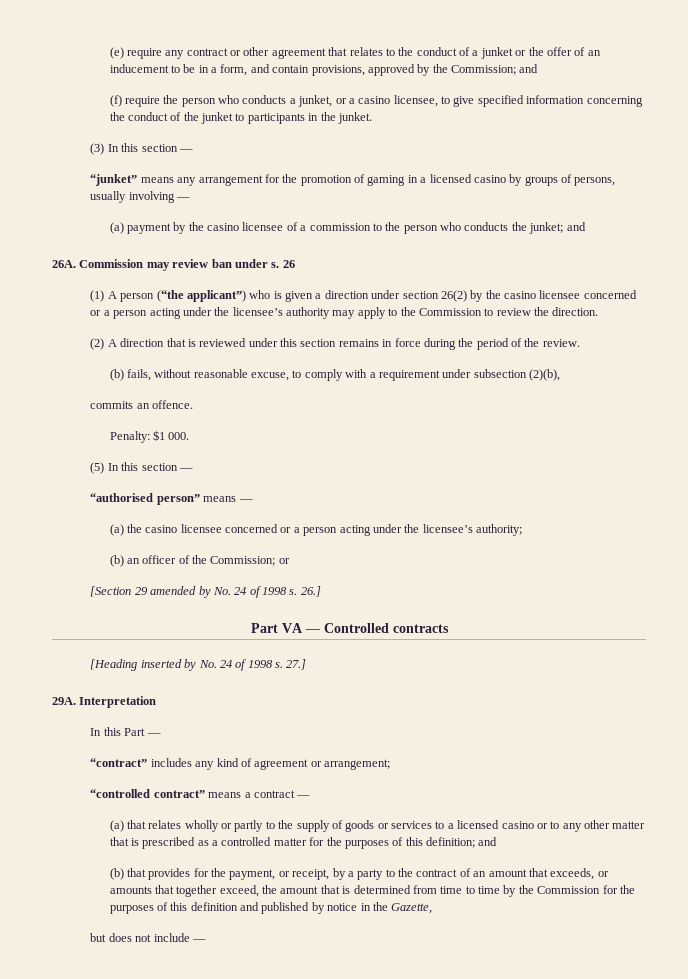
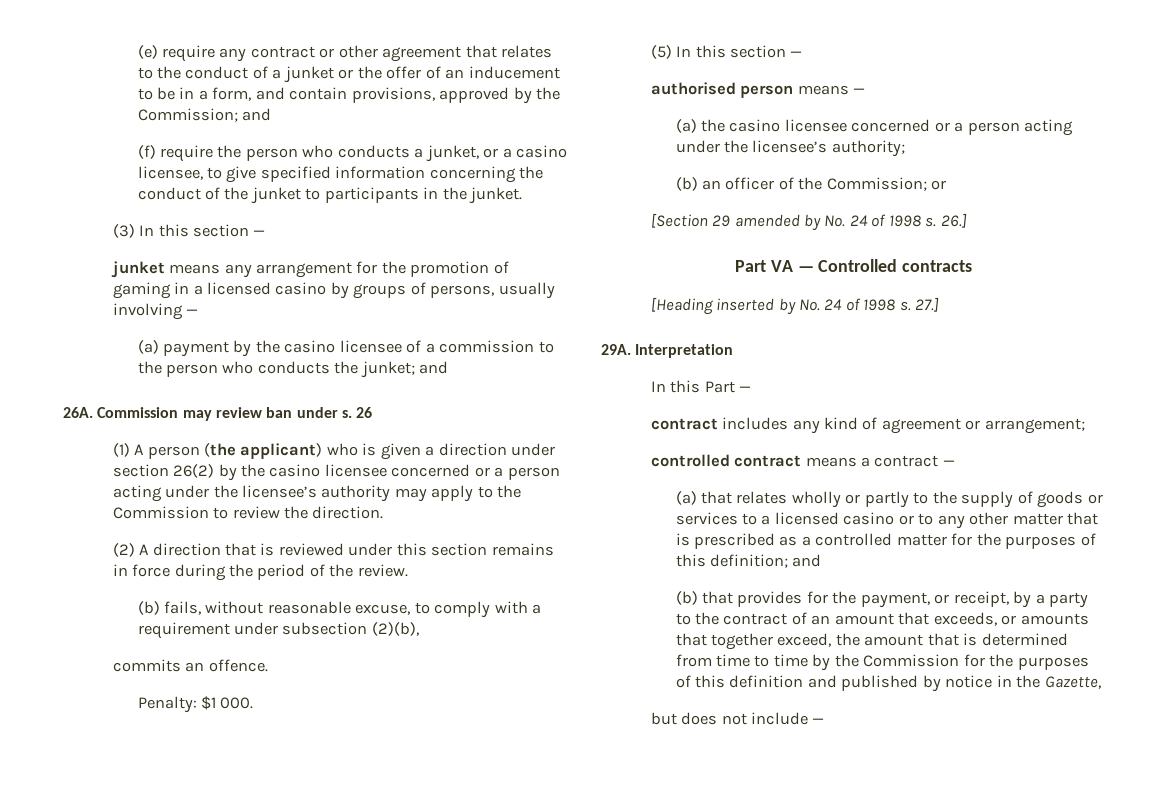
[90,174,138,186] “junket” -> [110,261,165,278] junket
[156,290,246,302] (“the applicant”) -> [204,443,323,459] (the applicant)
[90,493,200,505] “authorised person” -> [650,82,794,98] authorised person
[90,758,148,767] “contract” -> [650,418,718,430] contract
[90,789,205,798] “controlled contract” -> [650,454,802,467] controlled contract

